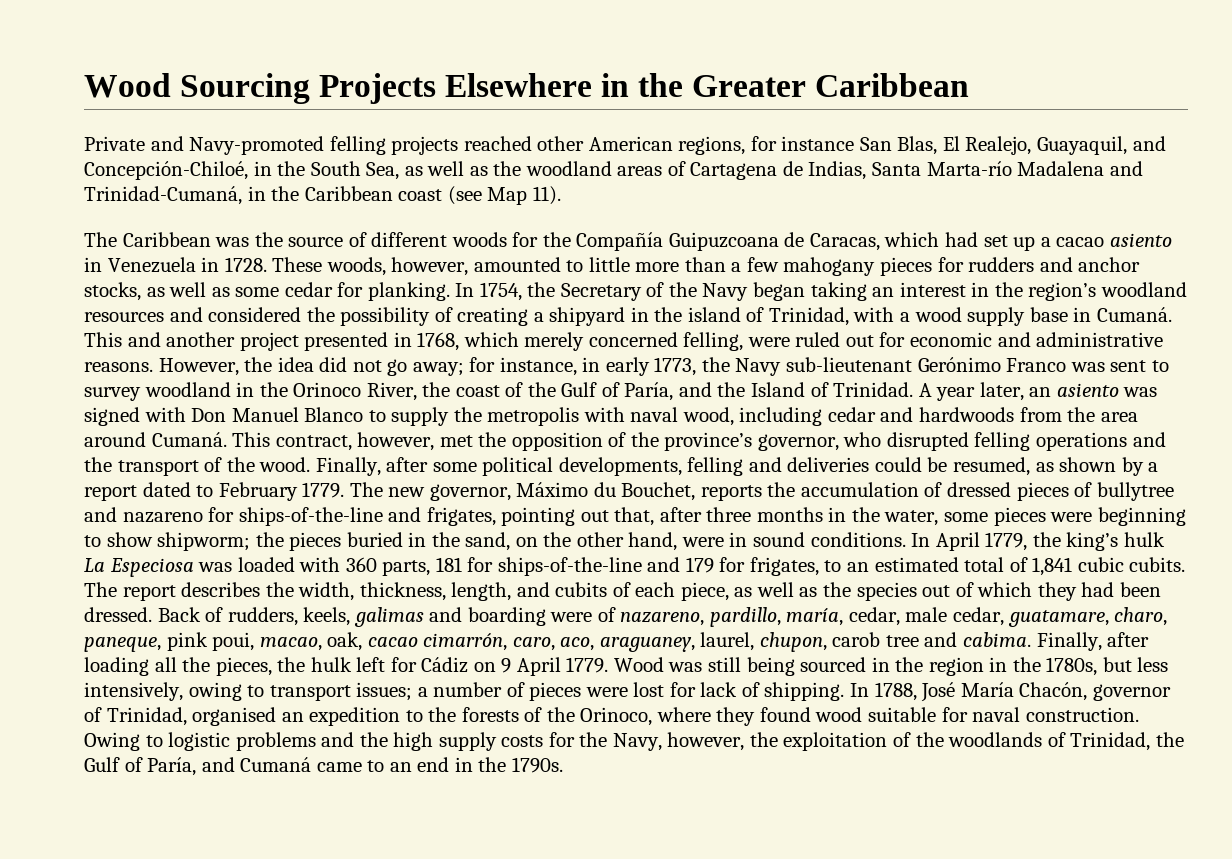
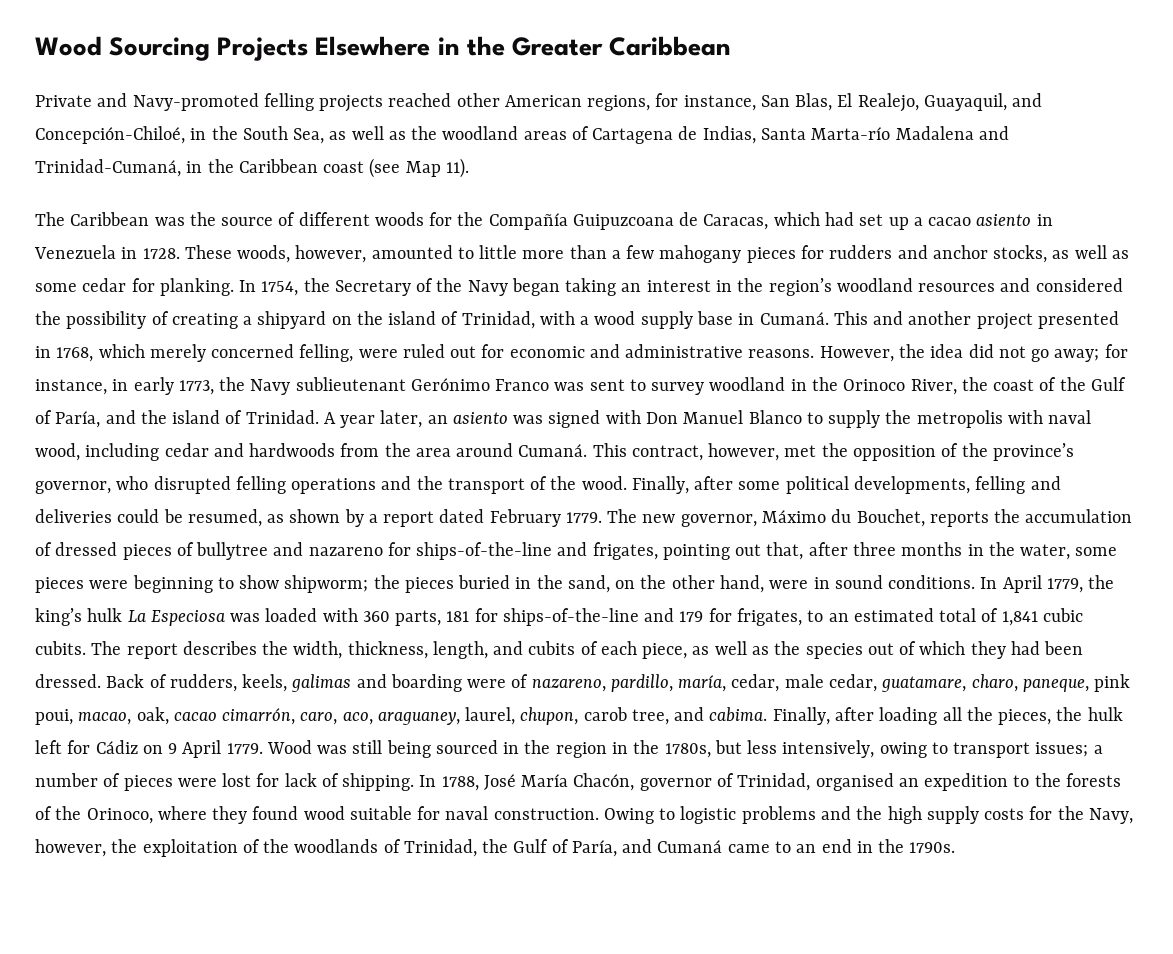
[781,136,855,151] instance -> [683,95,756,111] instance,
[630,307,649,322] in -> [331,316,352,325] on
[786,357,913,372] sub-lieutenant -> [295,377,406,391] sublieutenant
[751,382,806,397] Island -> [172,410,221,424] island
[196,485,214,497] to -> (485, 516) none
[885,635,919,647] tree -> [631,709,669,725] tree,

